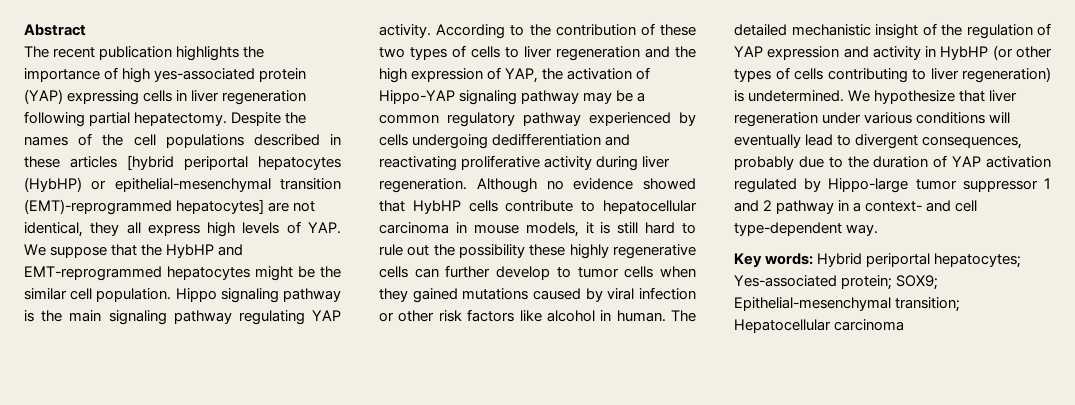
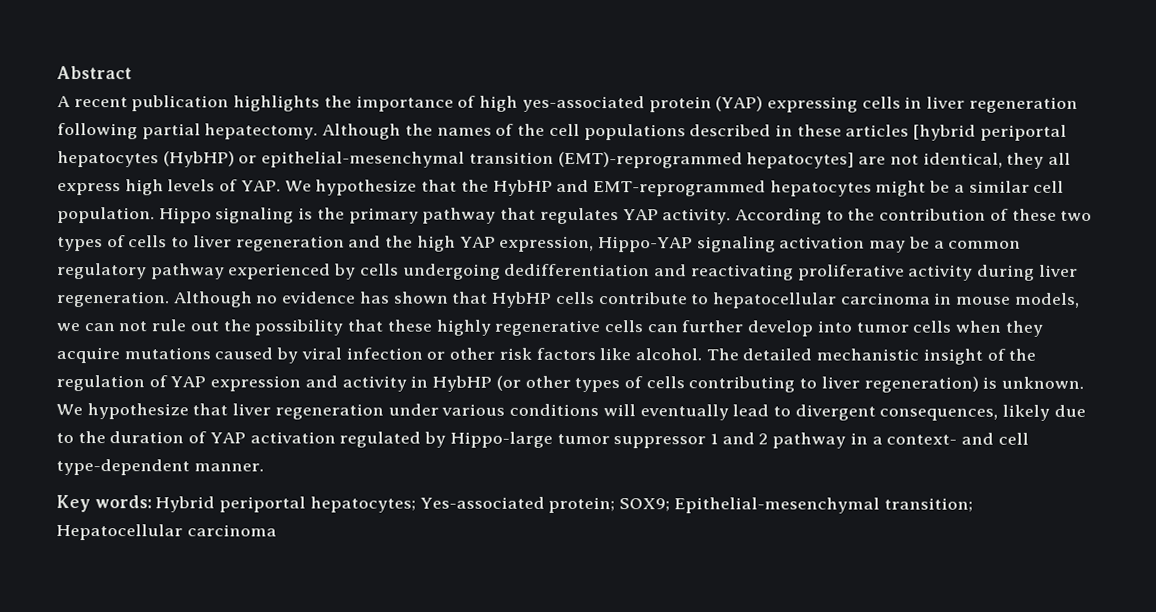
[24,46,49,58] The -> [57,96,71,108] A
[231,112,282,126] Despite -> [322,123,402,140] Although
[50,246,108,258] suppose -> [315,179,418,196] hypothesize
[320,266,341,278] the -> [953,184,965,193] a
[283,288,341,302] pathway -> (295, 215) none
[69,310,305,325] main signaling pathway regulating -> [348,207,619,225] primary pathway that regulates
[411,67,651,83] expression of YAP, the activation of -> [459,235,595,253] YAP expression,
[521,90,580,104] pathway -> [779,236,866,249] activation
[643,178,696,190] showed -> [359,291,449,304] has shown
[585,222,696,234] it is still hard to -> [56,321,148,332] we can not
(525, 251) none -> [347,319,384,332] that
[556,267,571,278] to -> [816,320,852,333] into
[412,288,458,303] gained -> [56,346,120,364] acquire
[546,310,666,322] alcohol in human. -> [634,348,702,361] alcohol.
[748,90,845,102] undetermined. -> [1001,376,1085,389] unknown.
[734,156,794,170] probably -> [1002,404,1051,421] likely
[846,224,879,236] way. -> [193,463,264,472] manner.

